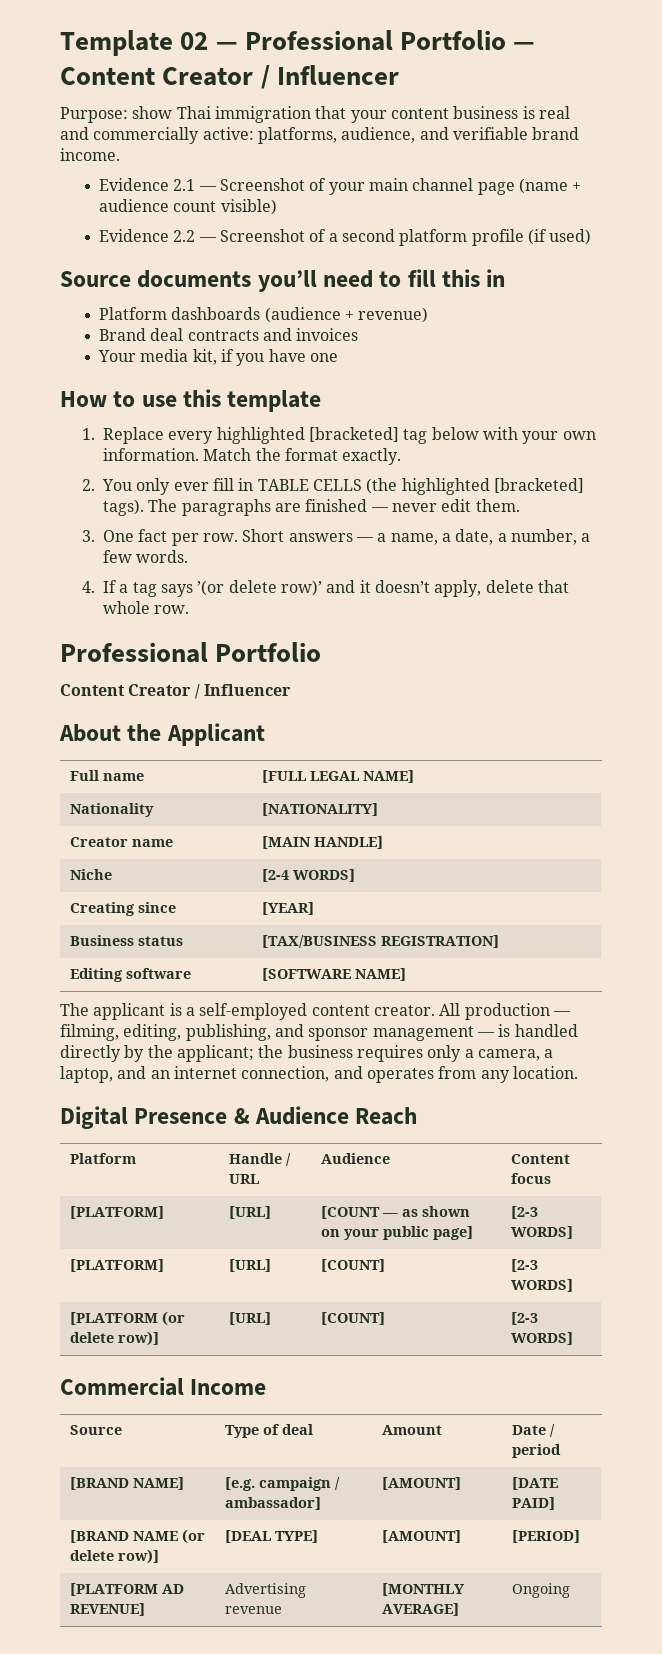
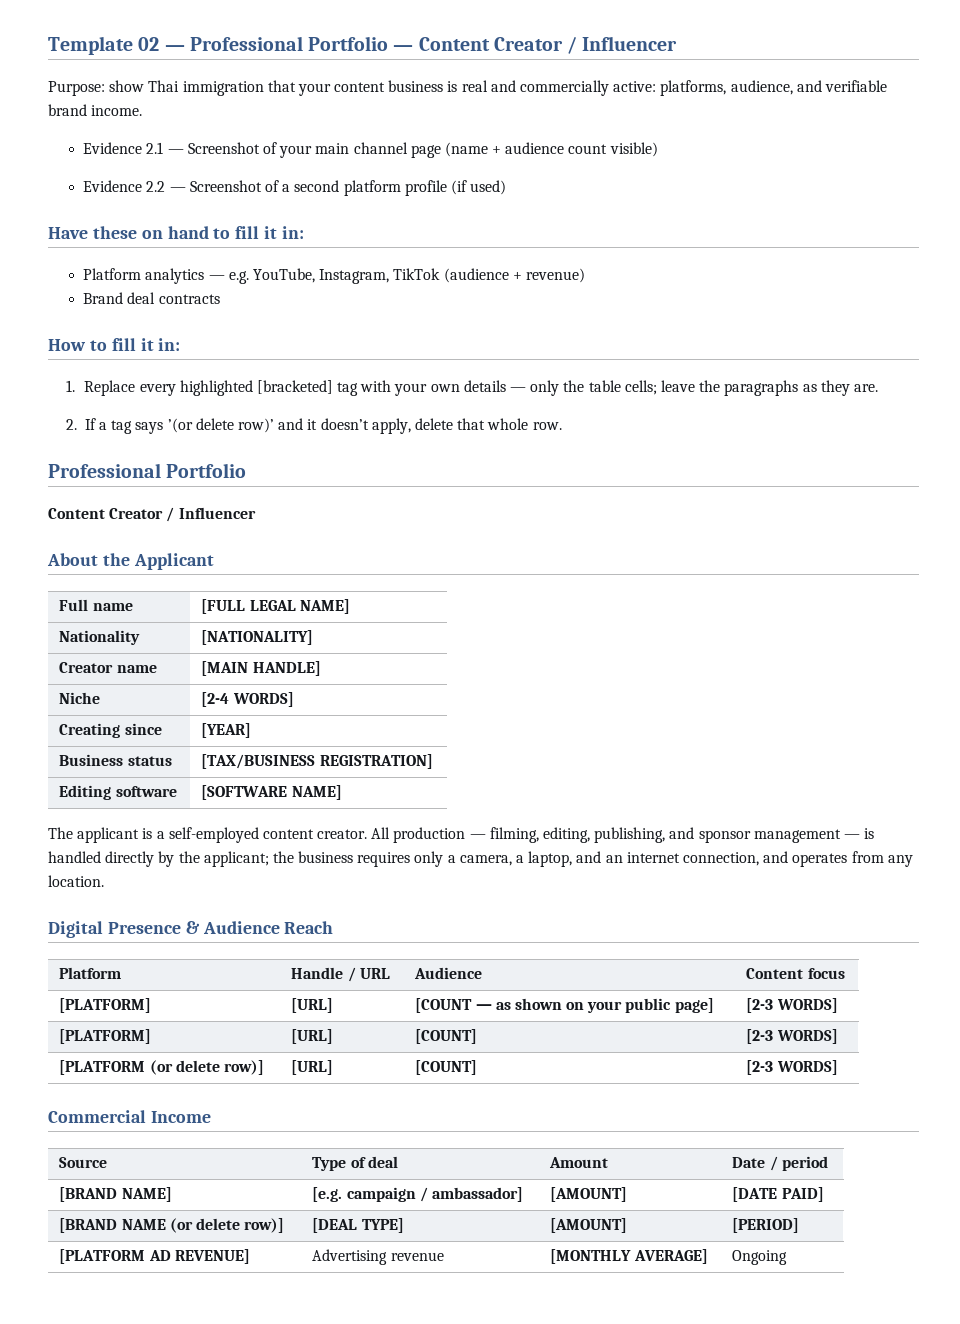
[60,269,506,292] [99,307,261,320] Source documents you’ll need to fill this in // Platform dashboards -> [48,226,305,239] [83,268,441,284] Have these on hand to fill it in: // Platform analytics — e.g. YouTube, Instagram, TikTok
[263,328,359,341] [98,349,339,366] and invoices // Your media kit, if you have one -> (220, 299) none
[141,389,322,412] use this template -> [111,338,181,351] fill it in:
[431,427,479,440] below -> (359, 389) none
[103,448,402,465] [81,478,585,495] [103,499,520,516] [81,529,591,546] [103,550,189,563] [81,581,95,593] information. Match the format exactly. // 2. You only ever fill in TABLE CELLS (the highlighted [bracketed] tags). The paragraphs are finished — never edit them. // 3. One fact per row. Short answers — a name, a date, a number, a few words. // 4. -> [463,380,878,396] [66,419,78,430] details — only the table cells; leave the paragraphs as they are. // 2.

